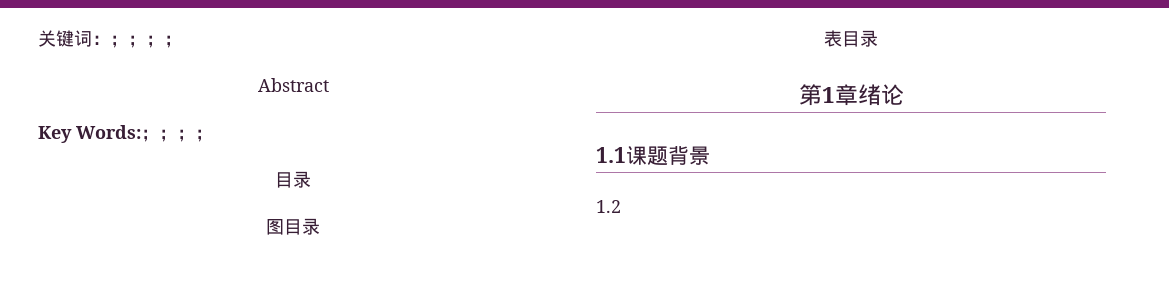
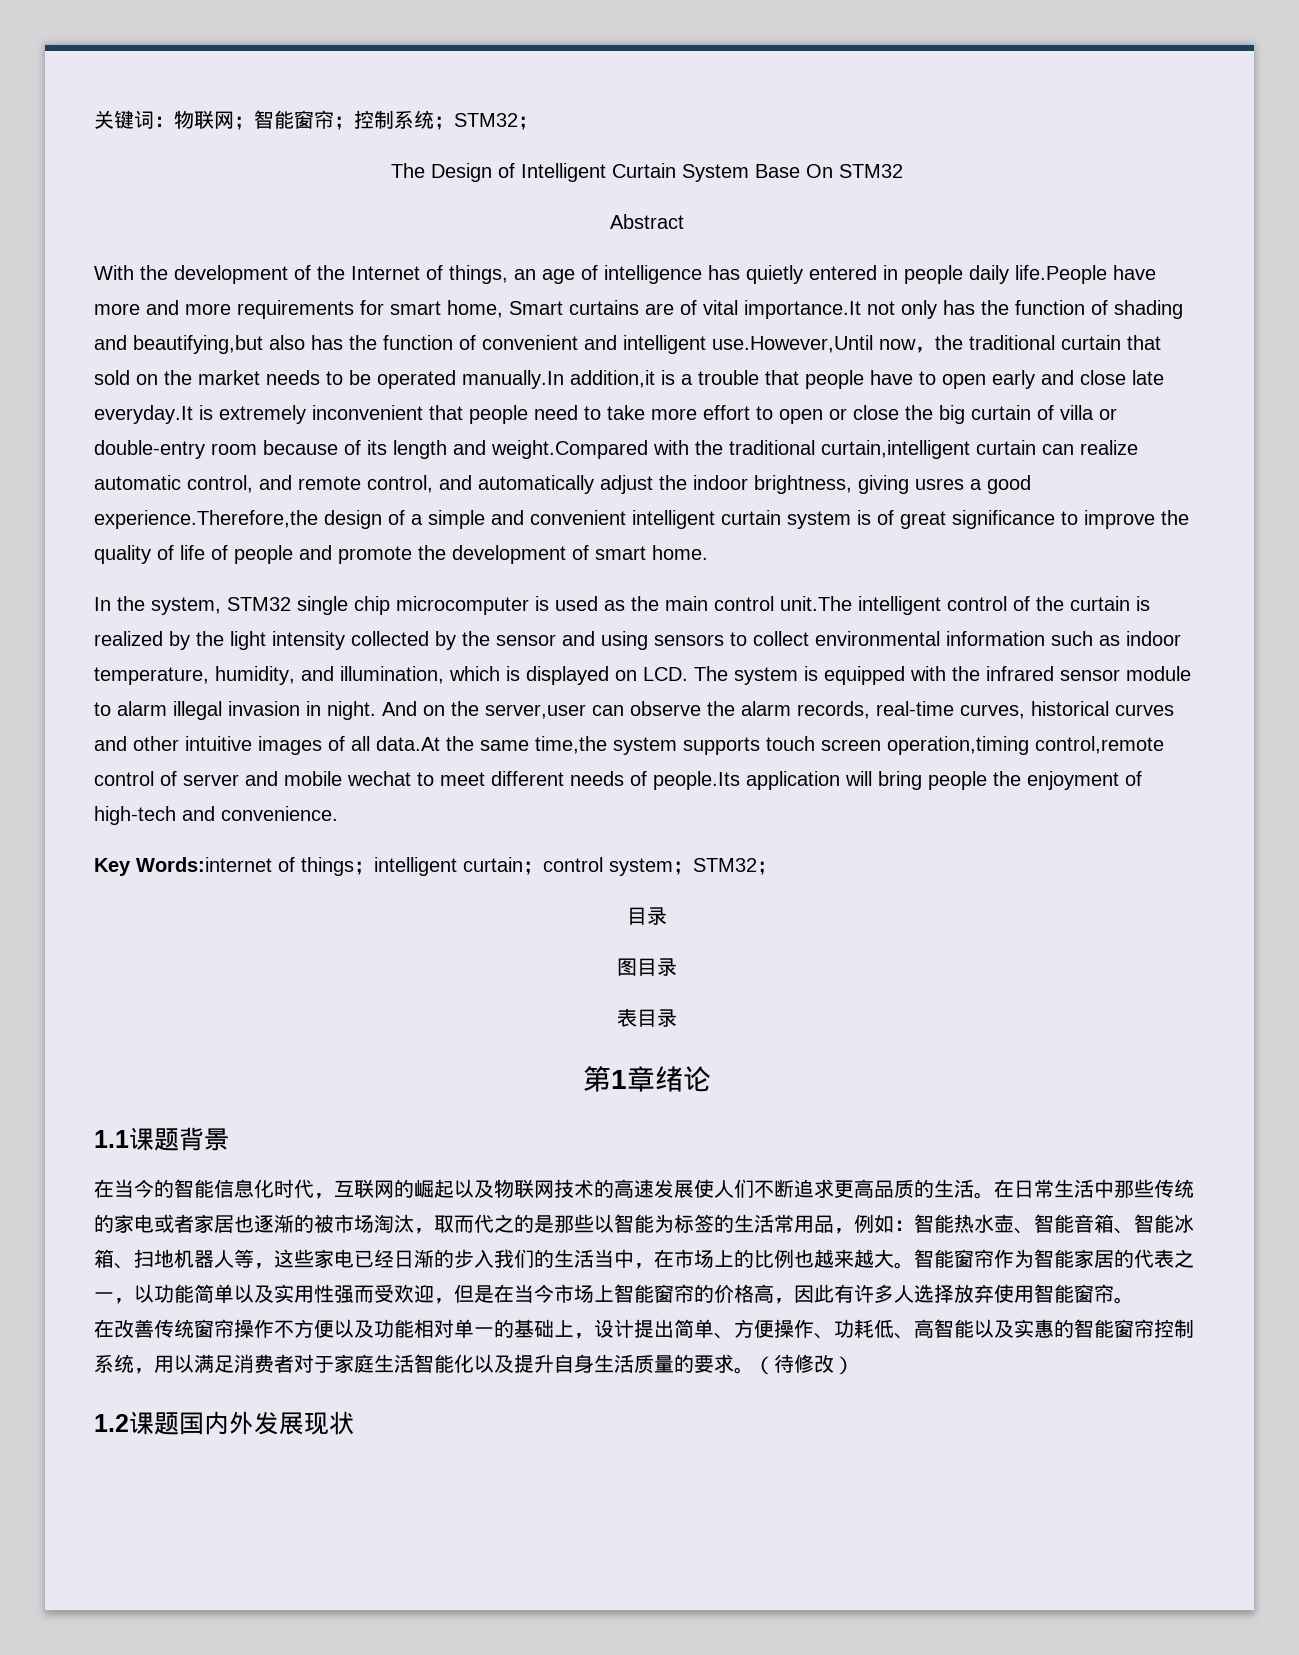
[110,35,182,48] [257,78,329,92] [38,125,195,143] ；；；； // Abstract // Key Words:；；； -> [174,110,538,130] [391,163,903,182] [610,214,684,229] [94,265,1156,284] [94,300,1183,319] [94,335,1161,354] [94,370,1164,389] [94,405,1117,424] [94,440,1138,459] [94,475,1031,494] [94,510,1189,529] [94,545,708,564] [94,596,1150,615] [94,631,1181,650] [94,666,1191,685] [94,701,1174,720] [94,736,1164,755] [94,771,1142,790] [94,806,338,825] [94,857,757,876] 物联网；智能窗帘；控制系统；STM32； // The Design of Intelligent Curtain System Base On STM32 // Abstract // With the development of the Internet of things, an age of intelligence has quietly entered in people daily life.People have more and more requirements for smart home, Smart curtains are of vital importance.It not only has the function of shading and beautifying,but also has the function of convenient and intelligent use.However,Until now，the traditional curtain that sold on the market needs to be operated manually.In addition,it is a trouble that people have to open early and close late everyday.It is extremely inconvenient that people need to take more effort to open or close the big curtain of villa or double-entry room because of its length and weight.Compared with the traditional curtain,intelligent curtain can realize automatic control, and remote control, and automatically adjust the indoor brightness, giving usres a good experience.Therefore,the design of a simple and convenient intelligent curtain system is of great significance to improve the quality of life of people and promote the development of smart home. // In the system, STM32 single chip microcomputer is used as the main control unit.The intelligent control of the curtain is realized by the light intensity collected by the sensor and using sensors to collect environmental information such as indoor temperature, humidity, and illumination, which is displayed on LCD. The system is equipped with the infrared sensor module to alarm illegal invasion in night. And on the server,user can observe the alarm records, real-time curves, historical curves and other intuitive images of all data.At the same time,the system supports touch screen operation,timing control,remote control of server and mobile wechat to meet different needs of people.Its application will bring people the enjoyment of high-tech and convenience. // Key Words:internet of things；intelligent curtain；control system；STM32
[596,200,621,213] 1.2 -> [94,1179,1194,1199] [94,1214,1194,1234] [94,1249,1194,1269] [94,1284,1134,1304] [94,1319,1194,1339] [94,1354,854,1375] [94,1411,354,1435] 在当今的智能信息化时代，互联网的崛起以及物联网技术的高速发展使人们不断追求更高品质的生活。在日常生活中那些传统的家电或者家居也逐渐的被市场淘汰，取而代之的是那些以智能为标签的生活常用品，例如：智能热水壶、智能音箱、智能冰箱、扫地机器人等，这些家电已经日渐的步入我们的生活当中，在市场上的比例也越来越大。智能窗帘作为智能家居的代表之一，以功能简单以及实用性强而受欢迎，但是在当今市场上智能窗帘的价格高，因此有许多人选择放弃使用智能窗帘。 // 在改善传统窗帘操作不方便以及功能相对单一的基础上，设计提出简单、方便操作、功耗低、高智能以及实惠的智能窗帘控制系统，用以满足消费者对于家庭生活智能化以及提升自身生活质量的要求。（待修改） // 1.2课题国内外发展现状

